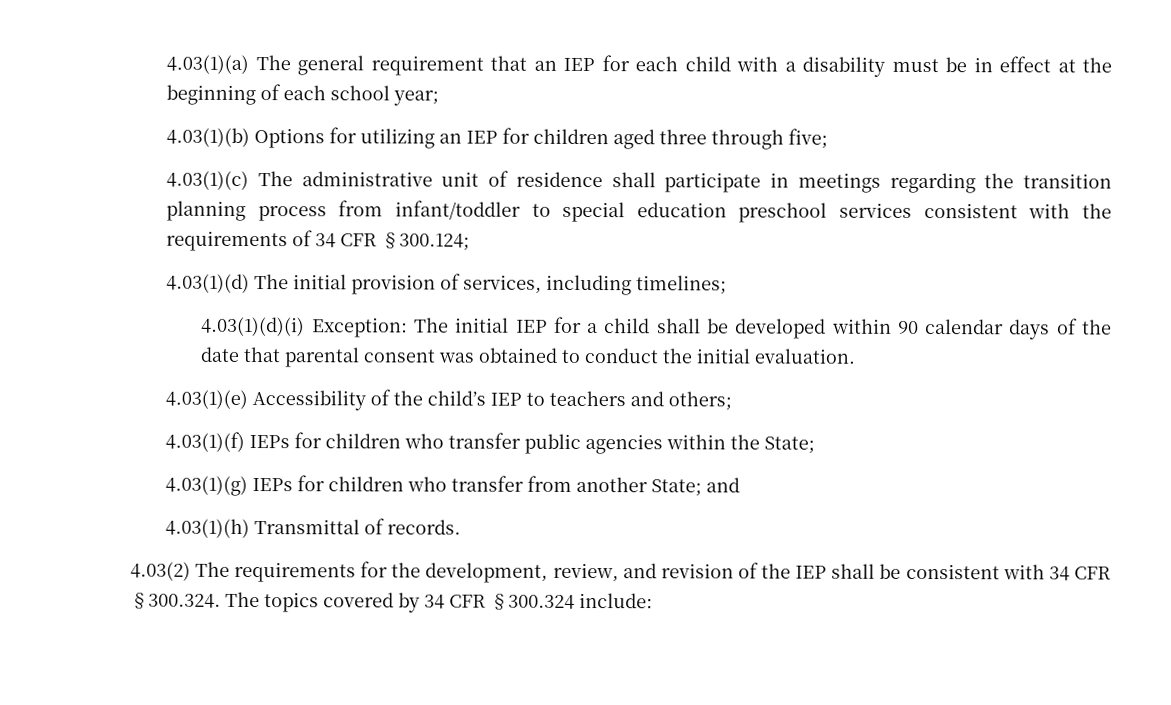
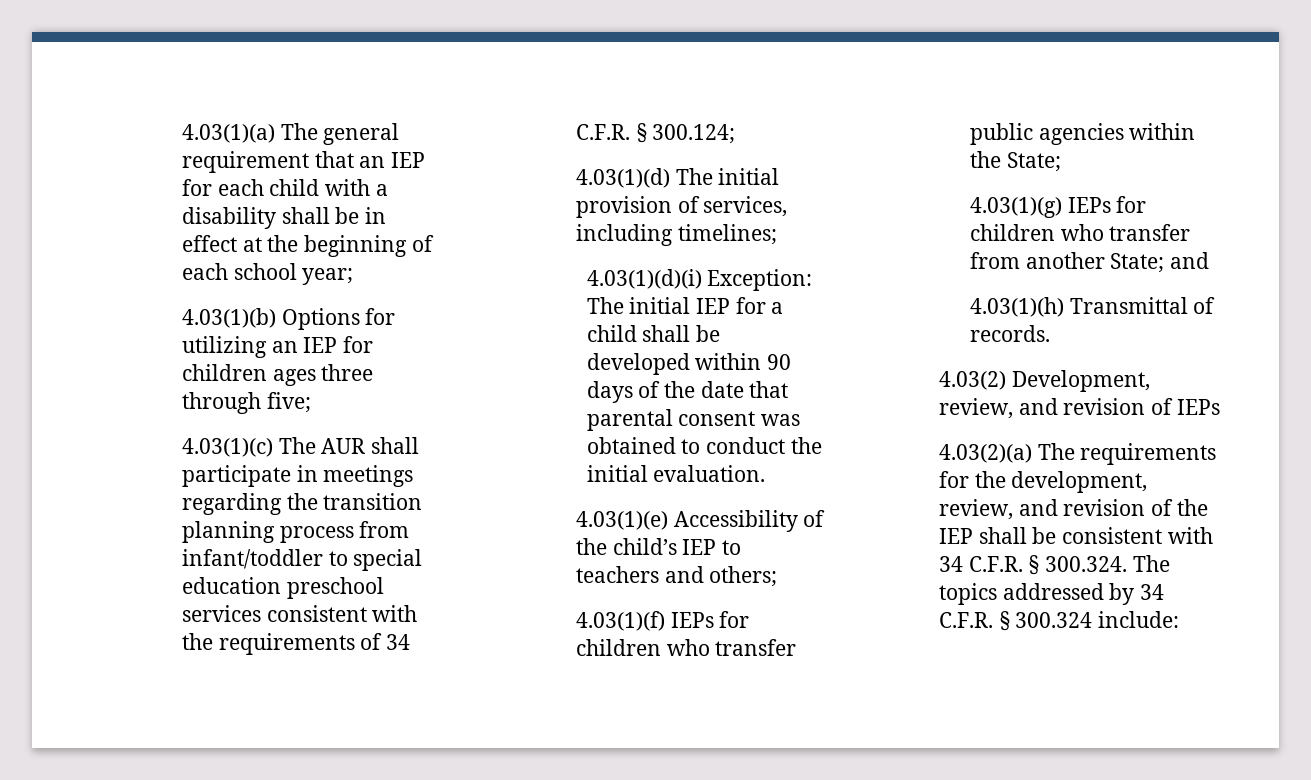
[891,58,939,73] must -> [281,207,330,224] shall
[613,129,656,150] aged -> [272,369,316,386] ages
[301,170,603,188] administrative unit of residence -> [321,438,366,454] AUR
[340,232,471,251] CFR §300.124; -> [575,123,736,144] C.F.R. § 300.124;
[925,319,1005,335] calendar -> (791, 362) none
(191, 571) none -> [1011,370,1150,392] [938,398,1220,419] [938,444,1032,463] Development, review, and revision of IEPs // 4.03(2)(a)
[1073,566,1111,580] [129,592,221,609] CFR §300.324. -> [968,555,1127,575] C.F.R. § 300.324.
[322,592,394,608] covered -> [1002,583,1104,600] addressed
[448,593,575,610] CFR §300.324 -> [938,611,1093,631] C.F.R. § 300.324

